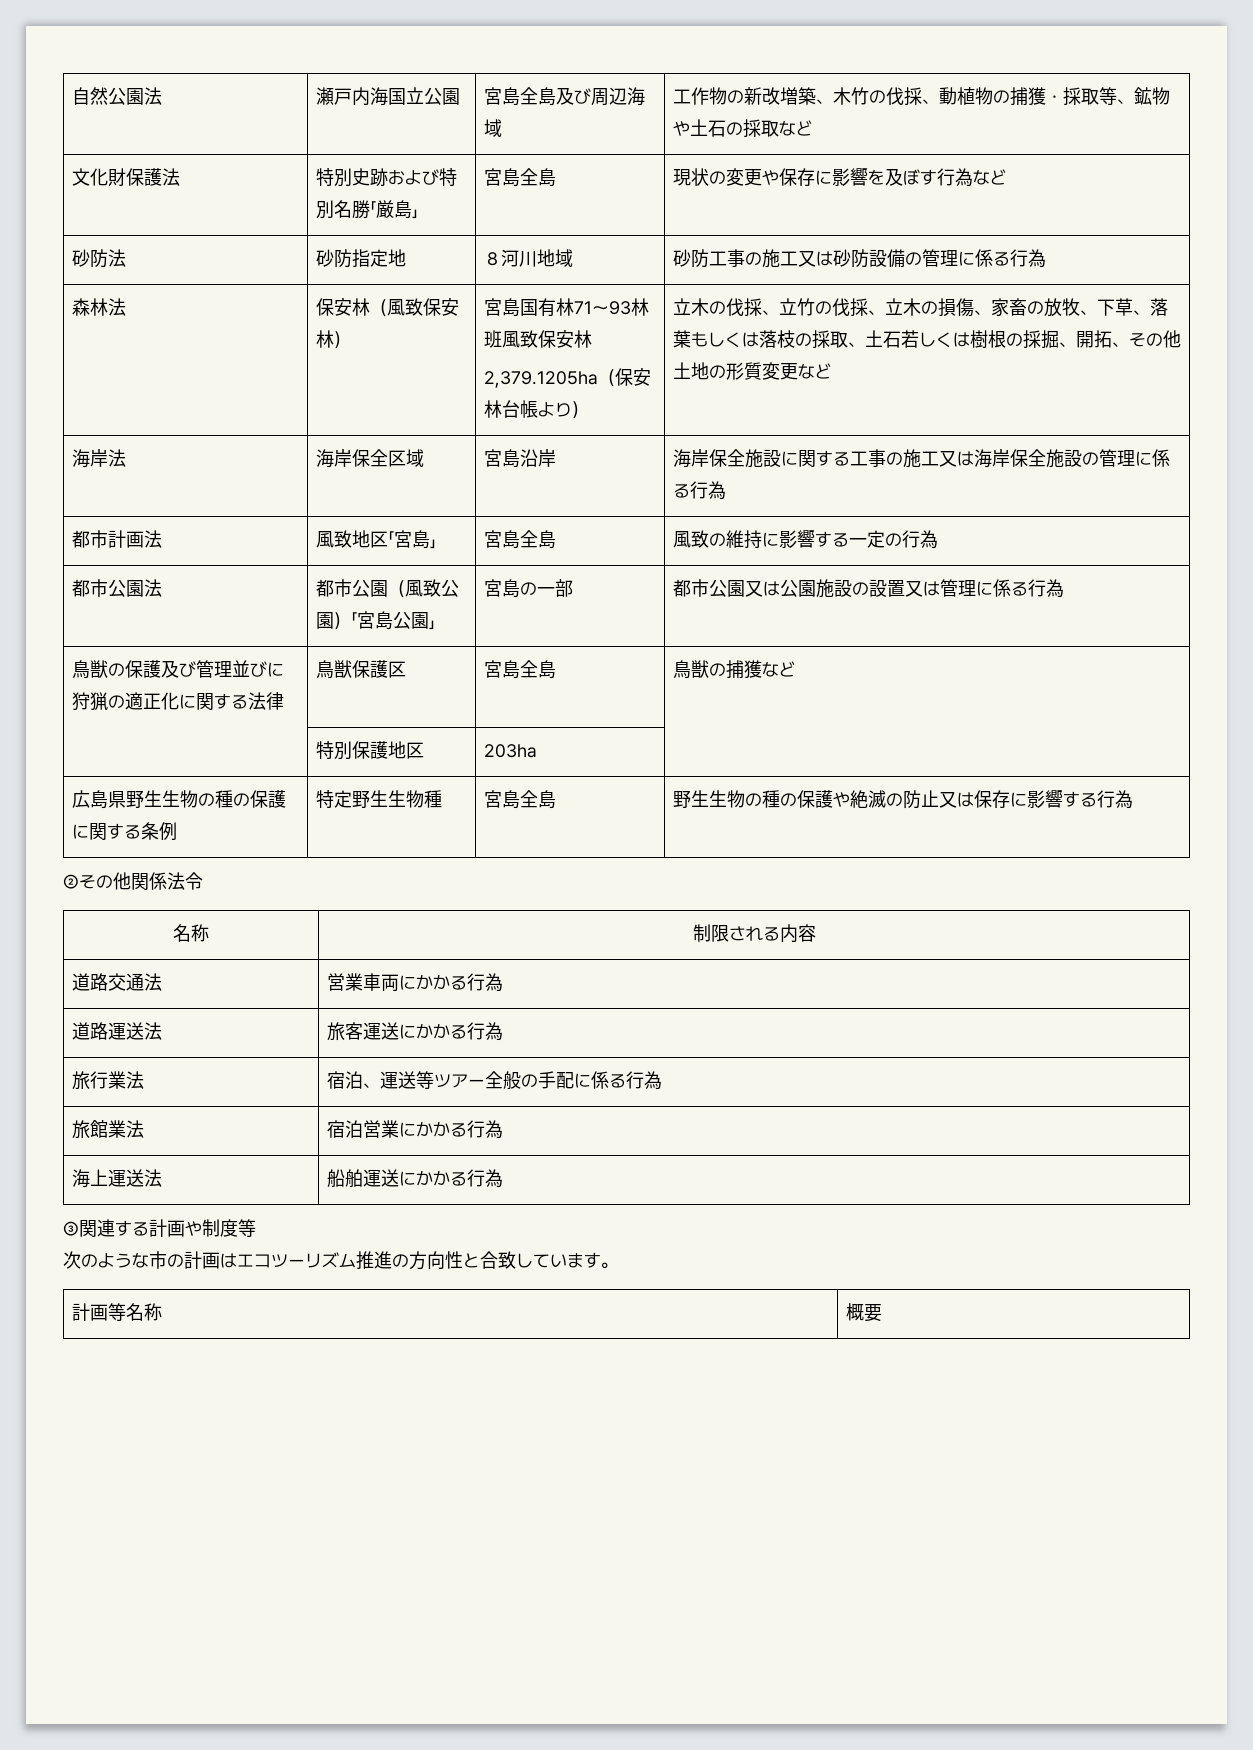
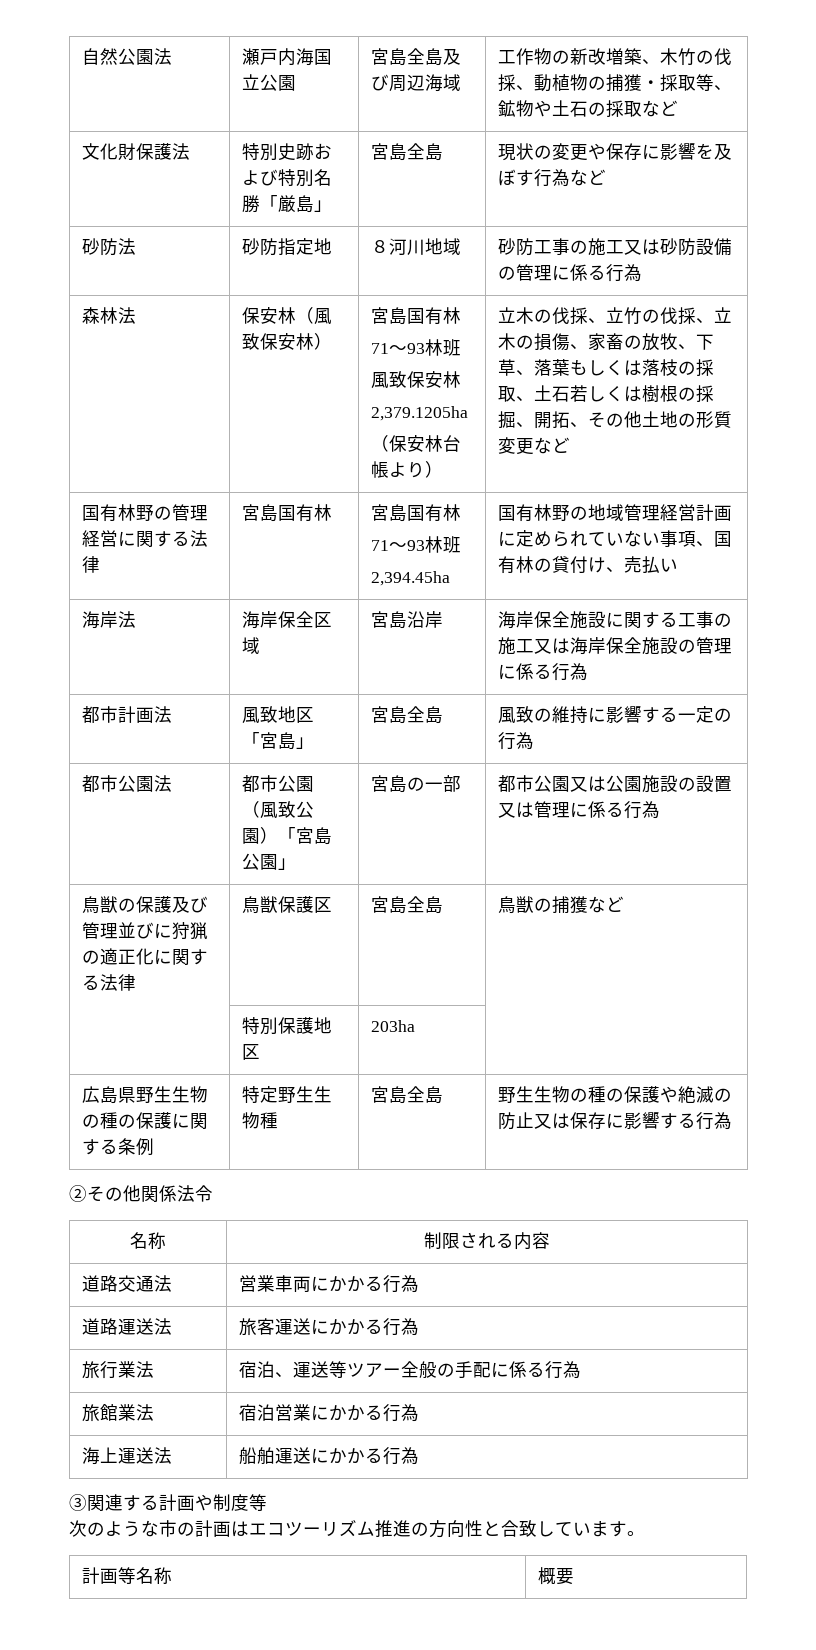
[573,298,649,316] [483,330,502,348] 71～93林班 -> [370,339,461,356] // 71～93林班 //
(598, 379) none -> (468, 413) //
(832, 371) none -> [81,504,208,522] [81,530,208,547] [81,556,100,573] [241,504,332,522] [370,504,461,522] [370,536,461,553] [370,571,450,586] [497,504,732,522] [497,530,732,547] [497,556,678,574] // 国有林野の管理経営に関する法律 | 宮島国有林 | 宮島国有林 // 71～93林班 // 2,394.45ha | 国有林野の地域管理経営計画に定められていない事項、国有林の貸付け、売払い

